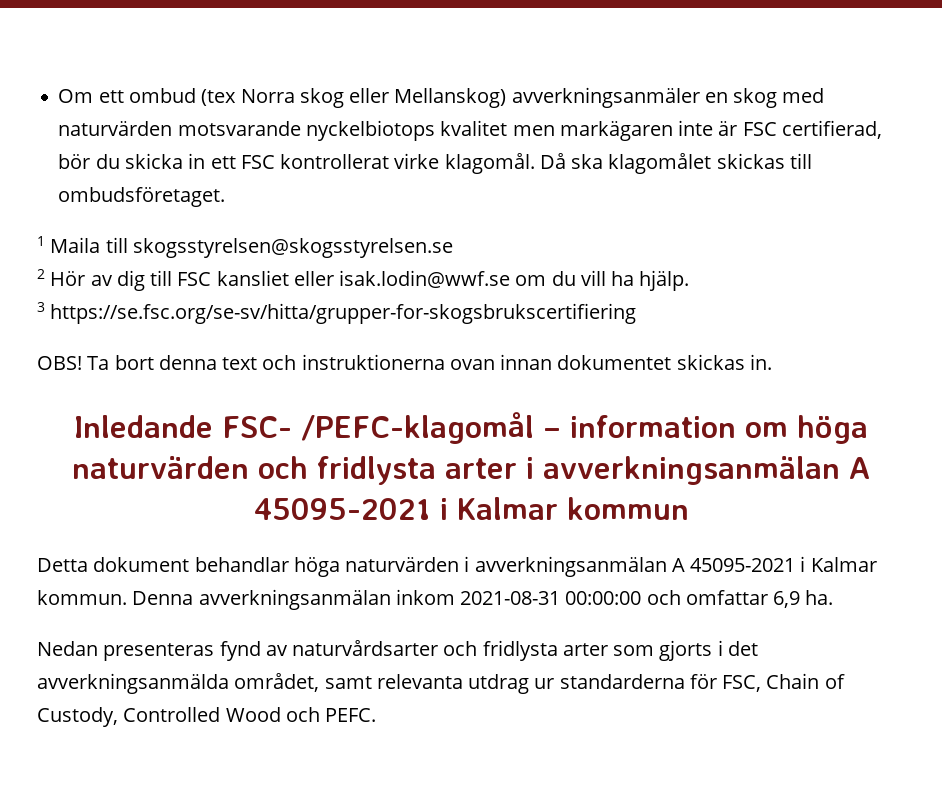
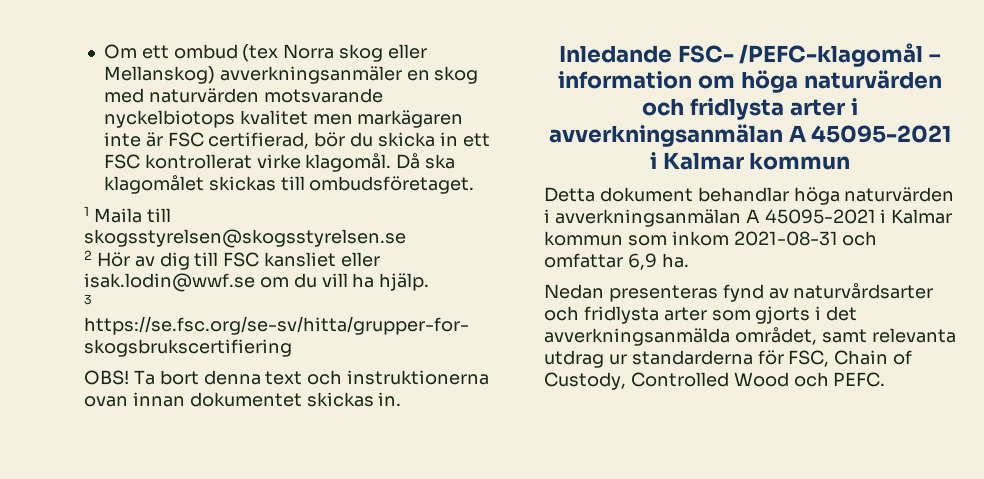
[37,589,391,610] kommun. Denna avverkningsanmälan -> [544,231,667,246] kommun som
[565,591,642,605] 00:00:00 -> (838, 238) none

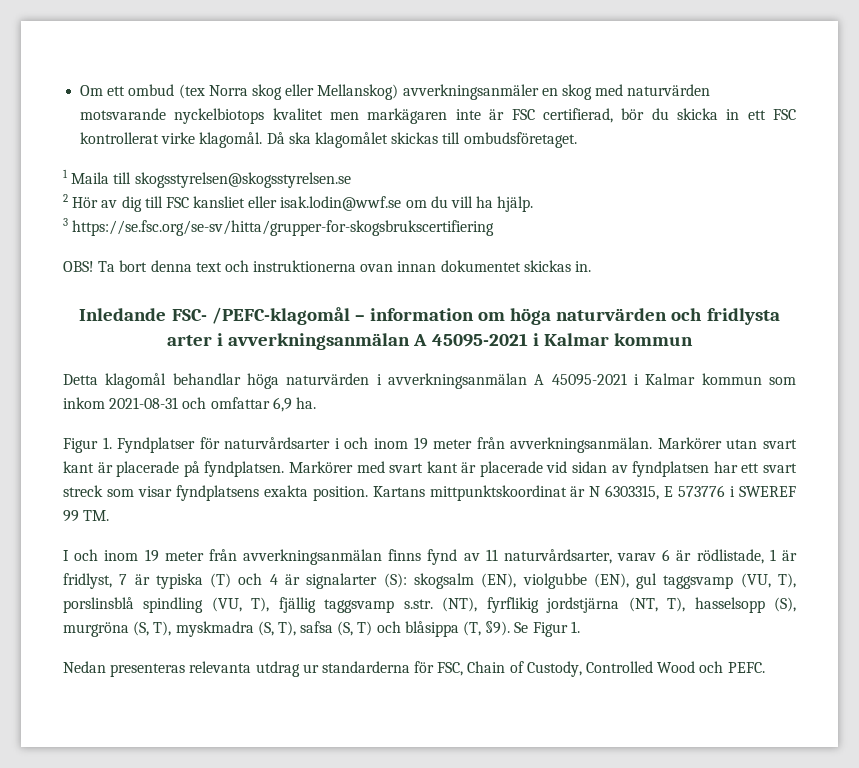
[599,187,693,202] dokument -> [105,373,167,389] klagomål
[544,283,934,302] [544,306,858,324] [544,327,867,346] Nedan presenteras fynd av naturvårdsarter och fridlysta arter som gjorts i det avverkningsanmälda området, samt -> [63,437,797,453] [63,461,798,477] [63,485,797,501] [63,510,110,522] [63,549,797,565] [63,573,796,589] [63,597,796,613] [63,621,580,637] [63,661,186,677] Figur 1. Fyndplatser för naturvårdsarter i och inom 19 meter från avverkningsanmälan. Markörer utan svart kant är placerade på fyndplatsen. Markörer med svart kant är placerade vid sidan av fyndplatsen har ett svart streck som visar fyndplatsens exakta position. Kartans mittpunktskoordinat är N 6303315, E 573776 i SWEREF 99 TM. // I och inom 19 meter från avverkningsanmälan finns fynd av 11 naturvårdsarter, varav 6 är rödlistade, 1 är fridlyst, 7 är typiska (T) och 4 är signalarter (S): skogsalm (EN), violgubbe (EN), gul taggsvamp (VU, T), porslinsblå spindling (VU, T), fjällig taggsvamp s.str. (NT), fyrflikig jordstjärna (NT, T), hasselsopp (S), murgröna (S, T), myskmadra (S, T), safsa (S, T) och blåsippa (T, §9). Se Figur 1. // Nedan presenteras

